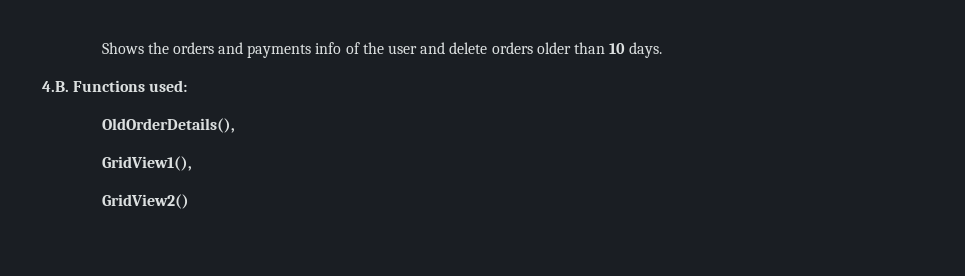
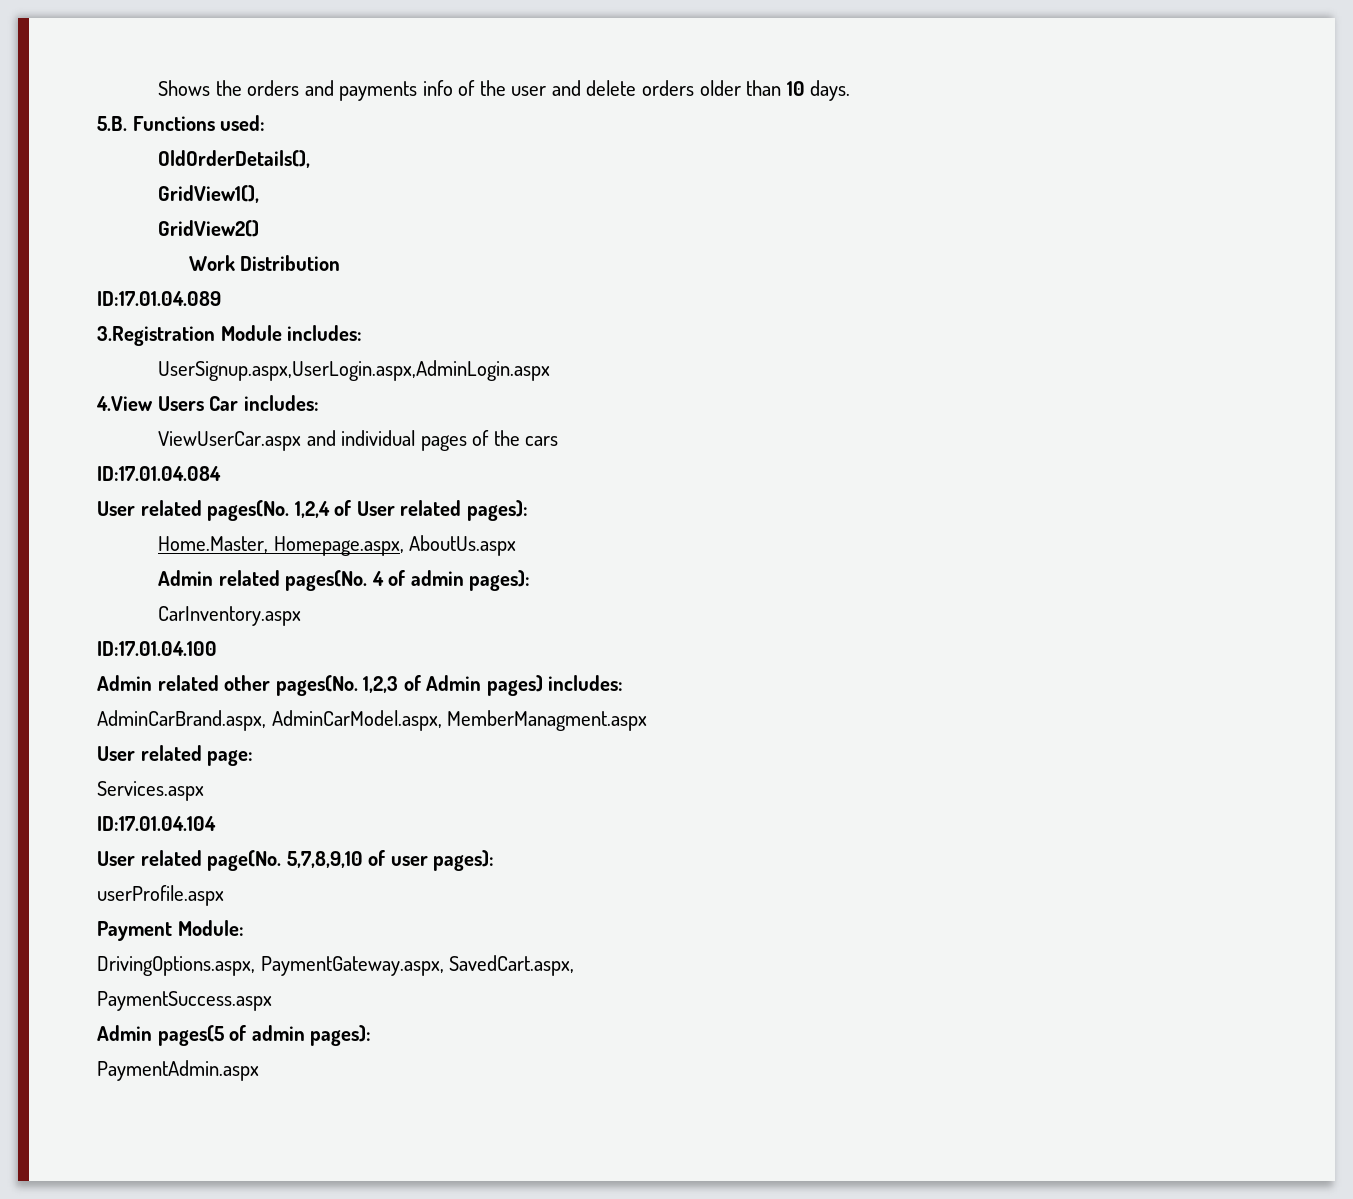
[42,81,69,92] 4.B. -> [97,116,127,131] 5.B.
(189, 201) none -> [188,255,341,271] [97,291,221,306] [97,325,363,346] [158,360,551,381] [96,395,319,411] [158,430,559,451] [97,466,221,481] [97,500,528,521] [158,535,517,556] [158,570,531,591] [158,606,302,626] [97,641,217,656] [97,675,624,696] [97,710,648,731] [97,745,254,766] [97,781,204,801] [97,816,216,831] [97,850,495,871] [97,885,224,906] [97,920,244,941] [97,955,575,976] [97,991,272,1011] [97,1025,372,1046] [97,1060,259,1081] // Work Distribution // ID:17.01.04.089 // 3.Registration Module includes: // UserSignup.aspx,UserLogin.aspx,AdminLogin.aspx // 4.View Users Car includes: // ViewUserCar.aspx and individual pages of the cars // ID:17.01.04.084 // User related pages(No. 1,2,4 of User related pages): // Home.Master, Homepage.aspx, AboutUs.aspx // Admin related pages(No. 4 of admin pages): // CarInventory.aspx // ID:17.01.04.100 // Admin related other pages(No. 1,2,3 of Admin pages) includes: // AdminCarBrand.aspx, AdminCarModel.aspx, MemberManagment.aspx // User related page: // Services.aspx // ID:17.01.04.104 // User related page(No. 5,7,8,9,10 of user pages): // userProfile.aspx // Payment Module: // DrivingOptions.aspx, PaymentGateway.aspx, SavedCart.aspx, // PaymentSuccess.aspx // Admin pages(5 of admin pages): // PaymentAdmin.aspx

